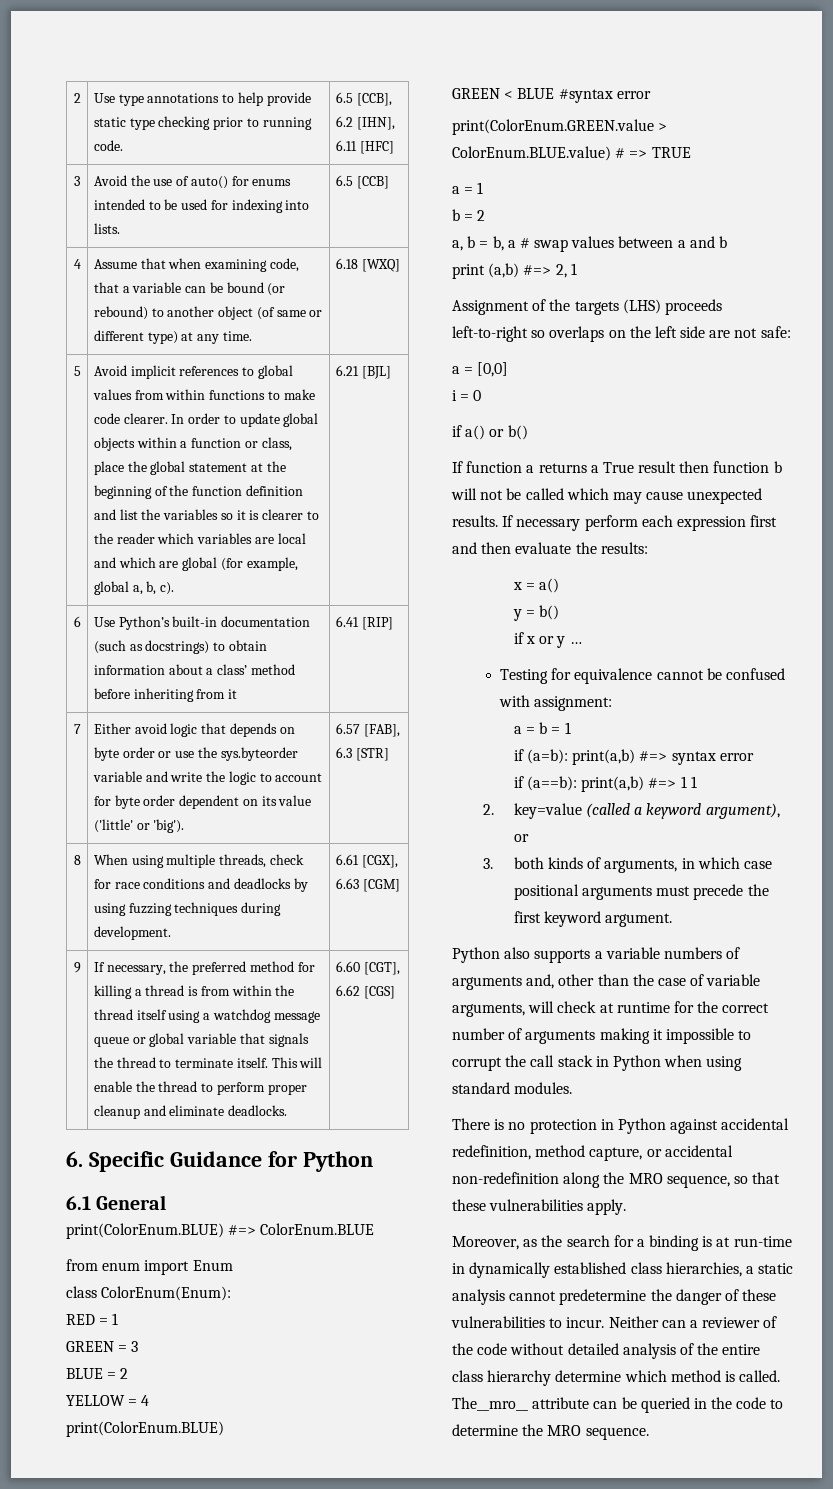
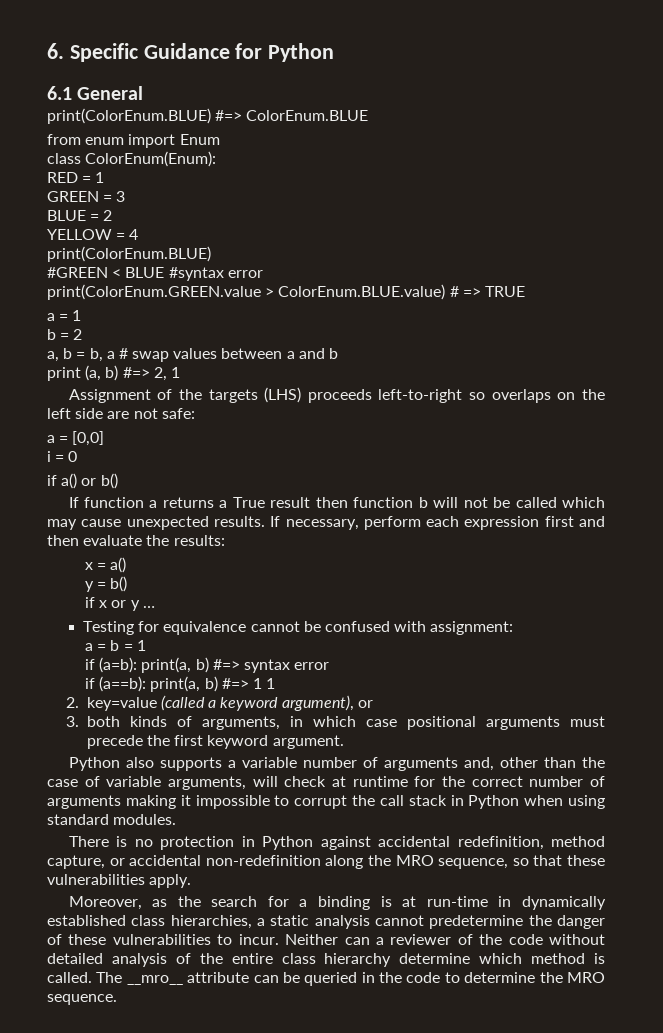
[73,93,81,103] [93,92,311,106] [93,116,312,130] [93,140,123,151] [335,92,392,106] [335,116,395,130] [335,140,394,154] [74,176,80,186] [93,175,292,189] [93,199,310,213] [93,223,120,234] [335,175,389,189] [73,259,81,269] [93,258,299,272] [93,282,286,296] [93,306,323,320] [93,330,252,344] [335,258,400,272] [73,366,81,376] [93,365,293,379] [92,389,315,400] [93,413,319,427] [93,437,292,451] [93,461,286,475] [93,485,303,499] [93,509,319,520] [93,533,306,544] [93,557,298,571] [93,581,175,595] [335,365,391,379] [73,616,81,627] [93,616,311,630] [93,640,267,654] [93,664,295,675] [93,688,238,702] [335,616,393,630] [73,724,81,734] [93,723,295,737] [93,747,298,761] [92,771,323,785] [93,795,312,809] [93,819,185,833] [335,723,400,737] [335,747,389,761] [73,855,81,865] [93,854,304,868] [93,878,308,892] [93,902,282,916] [93,926,171,940] [335,854,398,868] [335,878,400,892] [73,962,81,973] [93,961,315,975] [93,985,295,999] [93,1009,320,1023] [93,1033,309,1047] [93,1057,323,1068] [93,1081,307,1095] [93,1105,288,1119] [335,961,400,975] [335,985,395,999] 2 | Use type annotations to help provide static type checking prior to running code. | 6.5 [CCB], 6.2 [IHN], 6.11 [HFC] // 3 | Avoid the use of auto() for enums intended to be used for indexing into lists. | 6.5 [CCB] // 4 | Assume that when examining code, that a variable can be bound (or rebound) to another object (of same or different type) at any time. | 6.18 [WXQ] // 5 | Avoid implicit references to global values from within functions to make code clearer. In order to update global objects within a function or class, place the global statement at the beginning of the function definition and list the variables so it is clearer to the reader which variables are local and which are global (for example, global a, b, c). | 6.21 [BJL] // 6 | Use Python’s built-in documentation (such as docstrings) to obtain information about a class’ method before inheriting from it | 6.41 [RIP] // 7 | Either avoid logic that depends on byte order or use the sys.byteorder variable and write the logic to account for byte order dependent on its value ('little' or 'big'). | 6.57 [FAB], 6.3 [STR] // 8 | When using multiple threads, check for race conditions and deadlocks by using fuzzing techniques during development. | 6.61 [CGX], 6.63 [CGM] // 9 | If necessary, the preferred method for killing a thread is from within the thread itself using a watchdog message queue or global variable that signals the thread to terminate itself. This will enable the thread to perform proper cleanup and eliminate deadlocks. | 6.60 [CGT], 6.62 [CGS] // -> (47, 51) none
[452,88,500,99] GREEN -> [47,267,108,278] #GREEN
[488,263,520,278] (a,b) -> [85,365,119,381] (a, b)
[516,519,581,531] necessary -> [285,519,359,530] necessary,
[572,749,636,765] print(a,b) -> [141,657,209,673] print(a, b)
[581,776,645,792] print(a,b) -> [150,676,218,692] print(a, b)
[663,947,722,959] numbers -> [302,757,357,768] number
[452,1397,528,1411] The__mro__ -> [96,972,183,985] The __mro__

